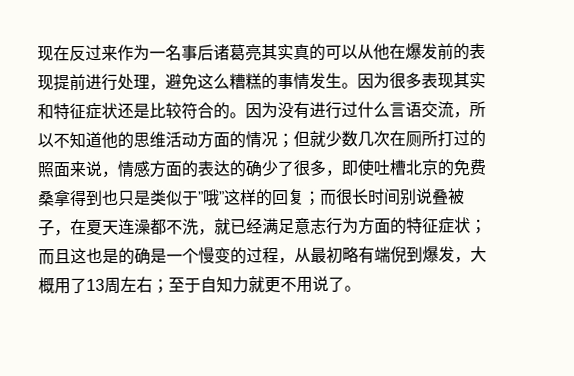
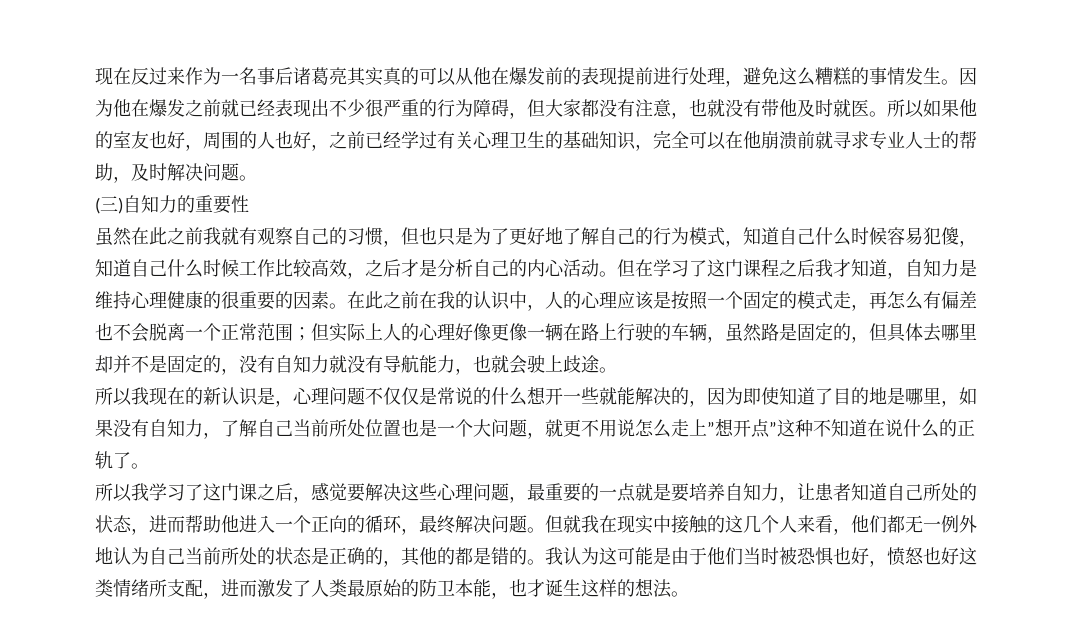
[389,72,486,89] [37,101,486,120] [37,130,486,149] [37,159,486,178] [38,188,465,207] [38,217,487,237] [38,246,487,266] [38,275,345,295] 很多表现其实和特征症状还是比较符合的。因为没有进行过什么言语交流，所以不知道他的思维活动方面的情况；但就少数几次在厕所打过的照面来说，情感方面的表达的确少了很多，即使吐槽北京的免费桑拿得到也只是类似于”哦”这样的回复；而很长时间别说叠被子，在夏天连澡都不洗，就已经满足意志行为方面的特征症状；而且这也是的确是一个慢变的过程，从最初略有端倪到爆发，大概用了13周左右；至于自知力就更不用说了 -> [113,99,977,119] [95,130,977,151] [95,163,257,183] [95,195,249,214] [95,227,977,247] [95,259,977,279] [95,290,977,311] [95,322,977,343] [95,354,617,375] [95,386,977,407] [95,418,975,439] [95,451,149,469] [95,483,977,503] [95,515,977,535] [95,547,977,567] [95,578,672,599] 他在爆发之前就已经表现出不少很严重的行为障碍，但大家都没有注意，也就没有带他及时就医。所以如果他的室友也好，周围的人也好，之前已经学过有关心理卫生的基础知识，完全可以在他崩溃前就寻求专业人士的帮助，及时解决问题。 // (三)自知力的重要性 // 虽然在此之前我就有观察自己的习惯，但也只是为了更好地了解自己的行为模式，知道自己什么时候容易犯傻，知道自己什么时候工作比较高效，之后才是分析自己的内心活动。但在学习了这门课程之后我才知道，自知力是维持心理健康的很重要的因素。在此之前在我的认识中，人的心理应该是按照一个固定的模式走，再怎么有偏差也不会脱离一个正常范围；但实际上人的心理好像更像一辆在路上行驶的车辆，虽然路是固定的，但具体去哪里却并不是固定的，没有自知力就没有导航能力，也就会驶上歧途。 // 所以我现在的新认识是，心理问题不仅仅是常说的什么想开一些就能解决的，因为即使知道了目的地是哪里，如果没有自知力，了解自己当前所处位置也是一个大问题，就更不用说怎么走上”想开点”这种不知道在说什么的正轨了。 // 所以我学习了这门课之后，感觉要解决这些心理问题，最重要的一点就是要培养自知力，让患者知道自己所处的状态，进而帮助他进入一个正向的循环，最终解决问题。但就我在现实中接触的这几个人来看，他们都无一例外地认为自己当前所处的状态是正确的，其他的都是错的。我认为这可能是由于他们当时被恐惧也好，愤怒也好这类情绪所支配，进而激发了人类最原始的防卫本能，也才诞生这样的想法

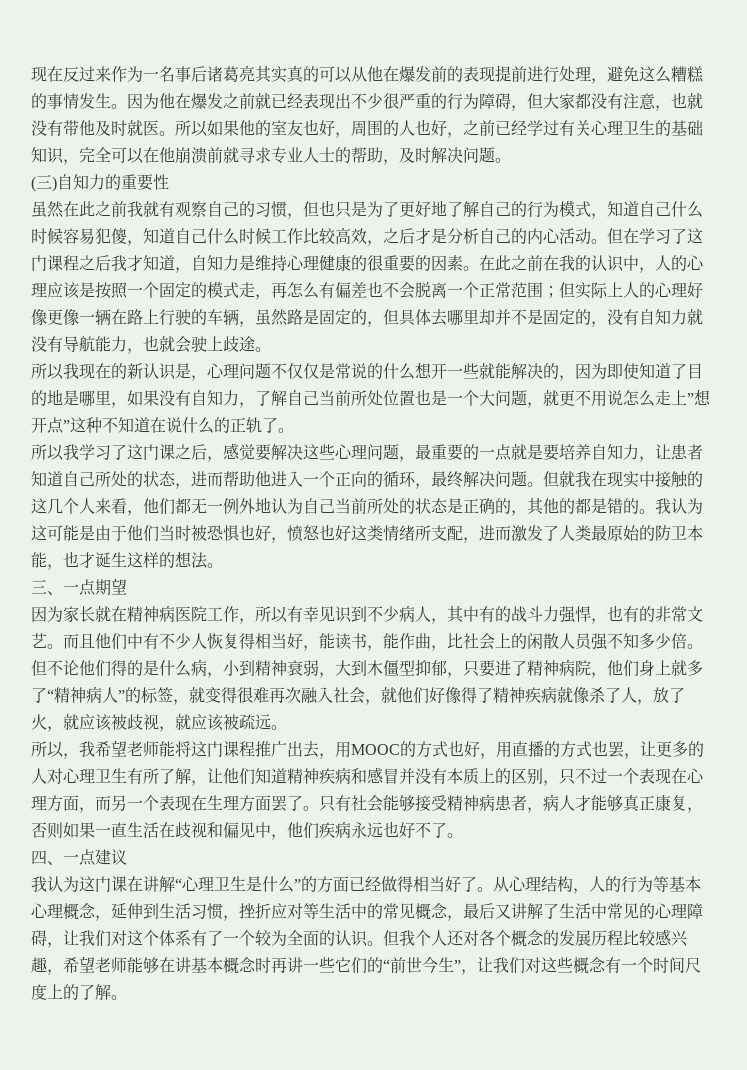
(689, 594) none -> [31,578,127,596] [31,605,703,624] [31,633,703,651] [31,659,703,678] [31,686,685,705] [31,714,287,732] [31,740,704,759] [31,767,704,786] [31,794,703,813] [31,821,463,840] [31,849,127,866] [31,876,701,894] [31,903,703,921] [31,929,688,948] [31,956,701,975] [31,984,127,1000] // 三、一点期望 // 因为家长就在精神病医院工作，所以有幸见识到不少病人，其中有的战斗力强悍，也有的非常文艺。而且他们中有不少人恢复得相当好，能读书，能作曲，比社会上的闲散人员强不知多少倍。但不论他们得的是什么病，小到精神衰弱，大到木僵型抑郁，只要进了精神病院，他们身上就多了“精神病人”的标签，就变得很难再次融入社会，就他们好像得了精神疾病就像杀了人，放了火，就应该被歧视，就应该被疏远。 // 所以，我希望老师能将这门课程推广出去，用MOOC的方式也好，用直播的方式也罢，让更多的人对心理卫生有所了解，让他们知道精神疾病和感冒并没有本质上的区别，只不过一个表现在心理方面，而另一个表现在生理方面罢了。只有社会能够接受精神病患者，病人才能够真正康复，否则如果一直生活在歧视和偏见中，他们疾病永远也好不了。 // 四、一点建议 // 我认为这门课在讲解“心理卫生是什么”的方面已经做得相当好了。从心理结构，人的行为等基本心理概念，延伸到生活习惯，挫折应对等生活中的常见概念，最后又讲解了生活中常见的心理障碍，让我们对这个体系有了一个较为全面的认识。但我个人还对各个概念的发展历程比较感兴趣，希望老师能够在讲基本概念时再讲一些它们的“前世今生”，让我们对这些概念有一个时间尺度上的了解。

